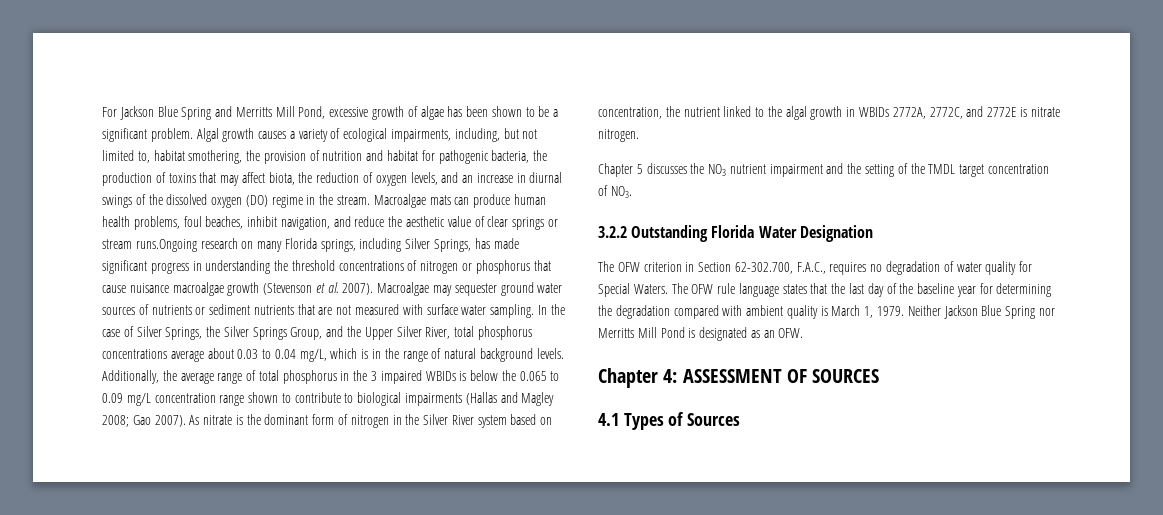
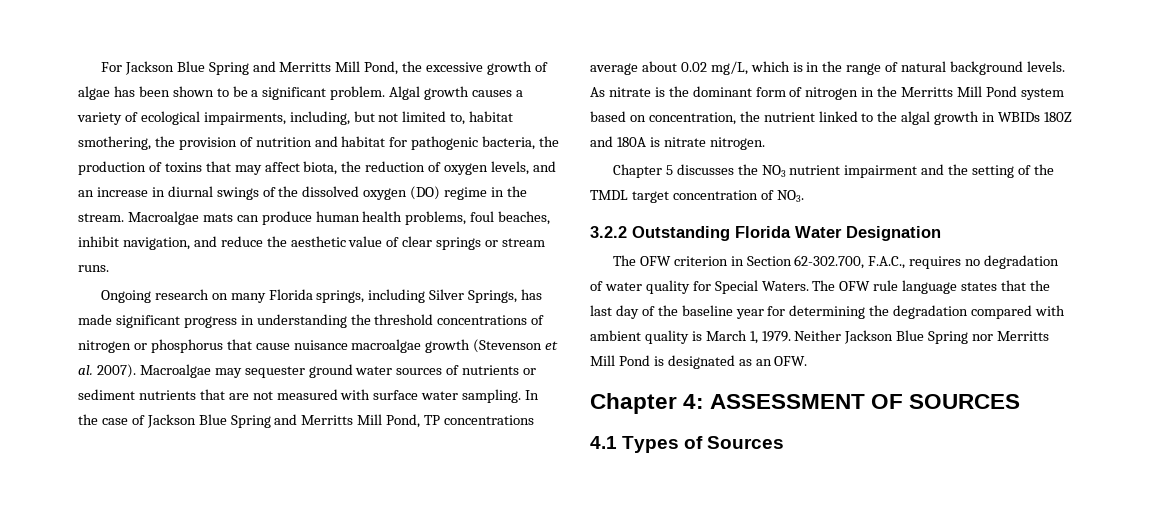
(326, 112) none -> [402,61,423,72] the
[135,239,197,252] runs.Ongoing -> [78,265,109,272] [100,290,151,303] runs. // Ongoing
[136,326,532,340] [102,348,296,362] Silver Springs, the Silver Springs Group, and the Upper Silver River, total phosphorus concentrations average about 0.03 to 0.04 -> [146,414,535,428] [590,61,707,75] Jackson Blue Spring and Merritts Mill Pond, TP concentrations average about 0.02
[102,370,560,384] [102,392,555,406] [102,415,186,427] Additionally, the average range of total phosphorus in the 3 impaired WBIDs is below the 0.065 to 0.09 mg/L concentration range shown to contribute to biological impairments (Hallas and Magley 2008; Gao 2007). -> (1065, 66) none
[423,414,474,425] Silver River -> [901,86,1017,97] Merritts Mill Pond
[892,106,1017,119] 2772A, 2772C, and 2772E -> [1043,112,1072,122] [590,136,646,147] 180Z and 180A

